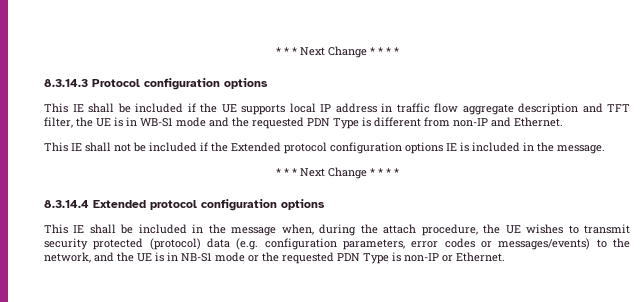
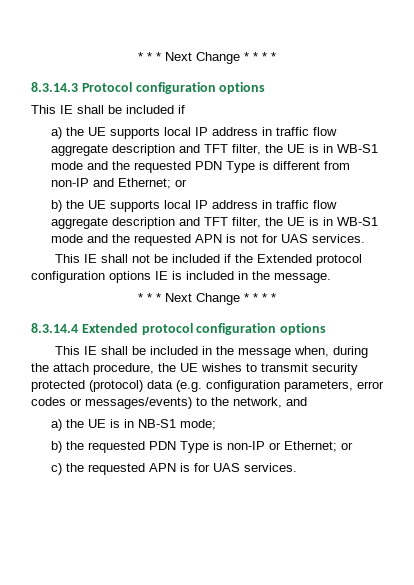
(196, 107) none -> [51,127,63,139] // a)
[514,117,563,127] Ethernet. -> [118,178,188,189] [51,200,338,212] [51,217,379,229] [51,234,366,246] Ethernet; or // b) the UE supports local IP address in traffic flow aggregate description and TFT filter, the UE is in WB-S1 mode and the requested APN is not for UAS services.
(114, 257) none -> [51,419,63,431] // a)
[215,252,259,262] mode or -> [180,419,217,430] [51,441,63,453] mode; // b)
[456,252,505,262] Ethernet. -> [284,441,354,452] [51,463,298,475] Ethernet; or // c) the requested APN is for UAS services.

